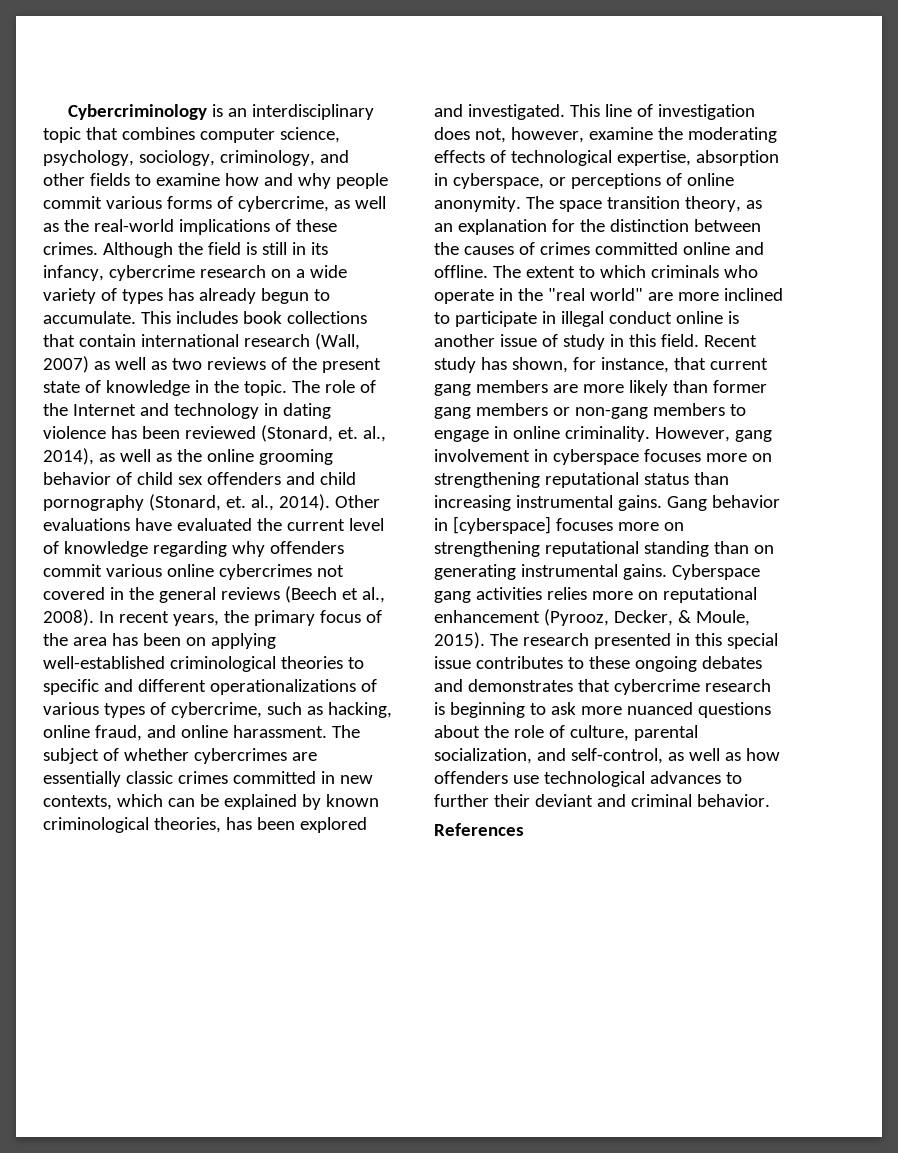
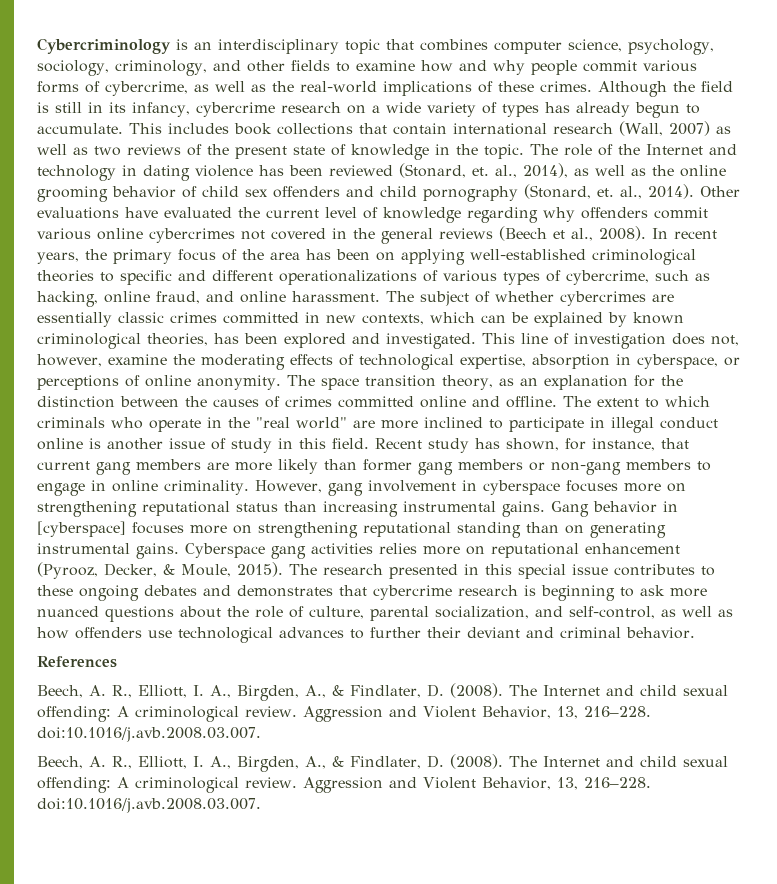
(524, 829) none -> [37,683,728,701] [37,706,651,722] [37,727,261,742] [37,754,728,772] [37,777,651,793] [37,798,261,813] // Beech, A. R., Elliott, I. A., Birgden, A., & Findlater, D. (2008). The Internet and child sexual offending: A criminological review. Aggression and Violent Behavior, 13, 216–228. doi:10.1016/j.avb.2008.03.007. // Beech, A. R., Elliott, I. A., Birgden, A., & Findlater, D. (2008). The Internet and child sexual offending: A criminological review. Aggression and Violent Behavior, 13, 216–228. doi:10.1016/j.avb.2008.03.007.

